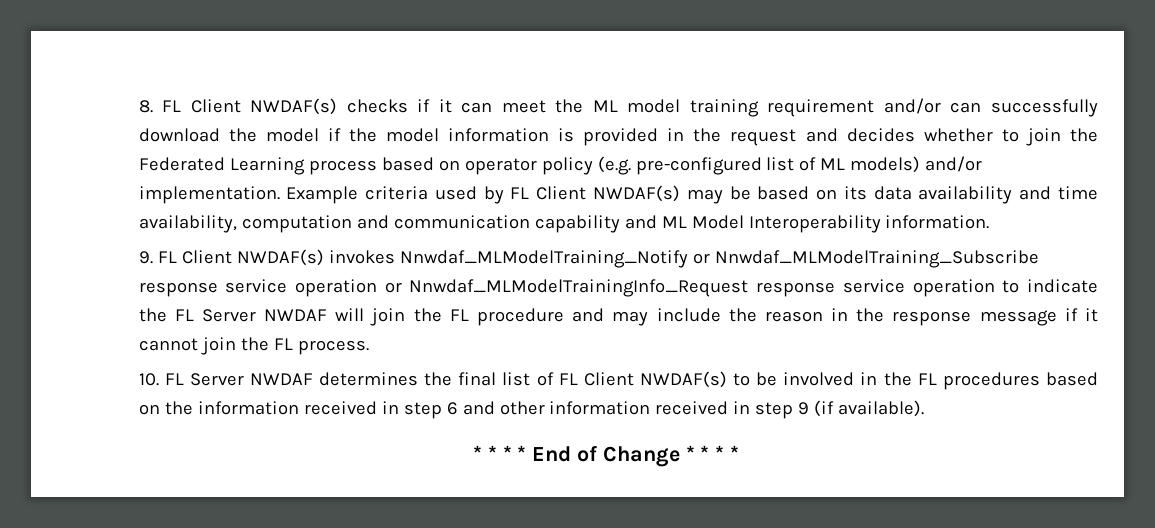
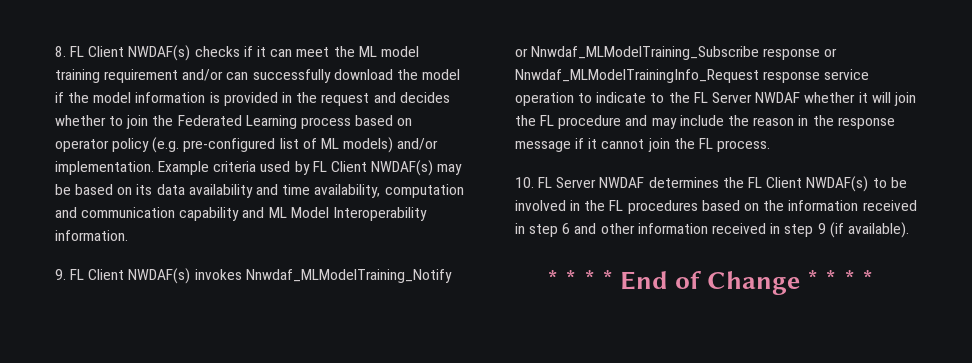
[225,279,377,297] service operation -> (821, 54) none
(1098, 286) none -> [650,93,665,103] to
(328, 315) none -> [804,92,868,103] whether it
[458,372,554,386] final list of -> (744, 182) none

